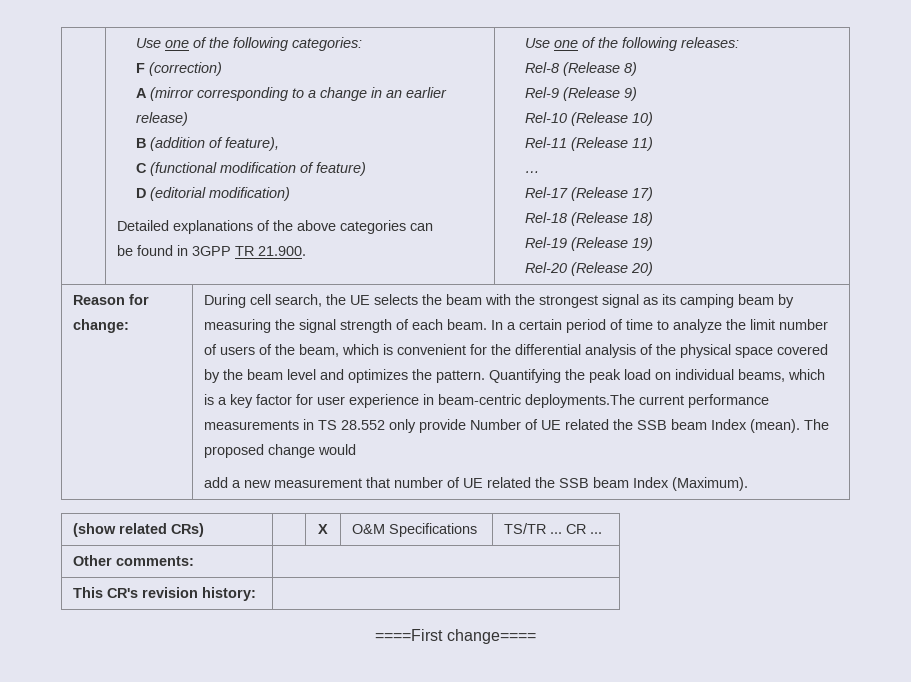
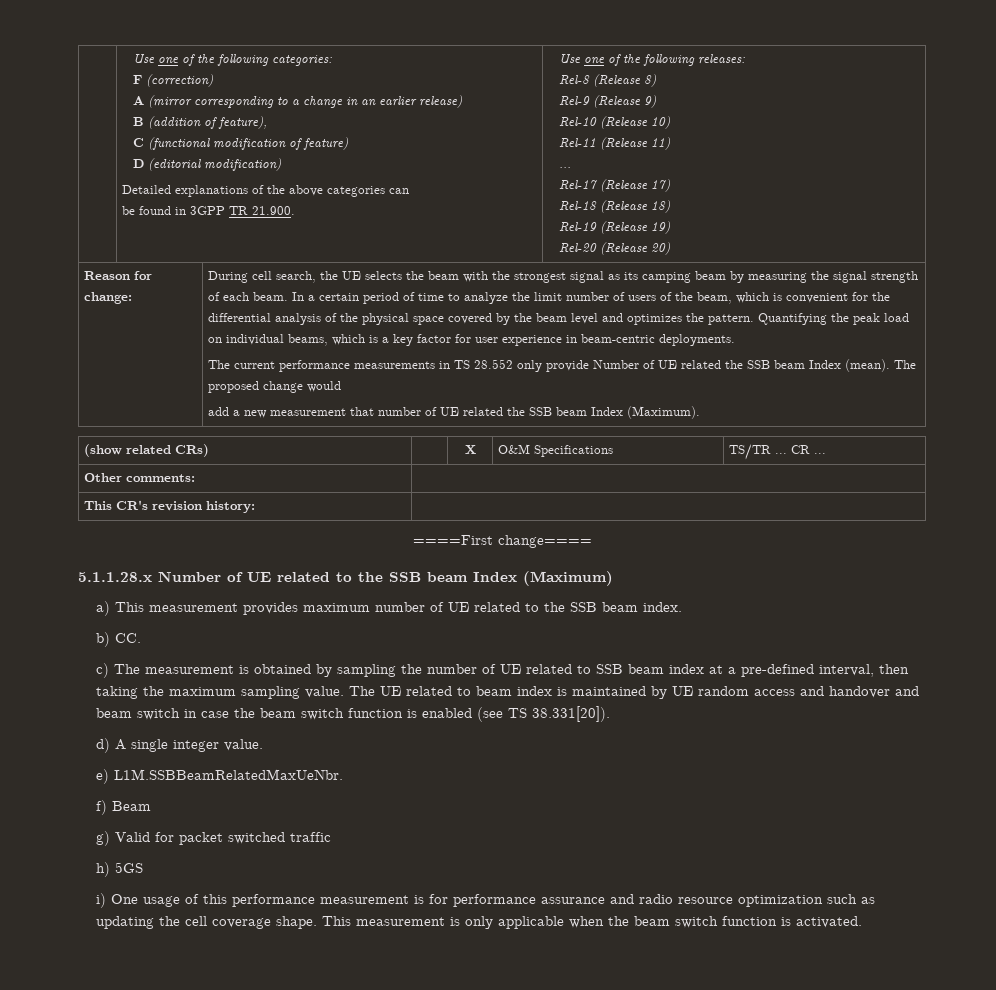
[525,394,636,408] deployments.The -> [659,334,736,346] [208,360,231,369] deployments. // The
(536, 636) none -> [78,571,613,586] [96,601,683,616] [96,632,142,647] [96,663,910,678] [96,686,920,699] [96,706,611,722] [96,738,264,753] [96,769,344,784] [96,800,152,815] [96,831,332,846] [96,862,144,877] [96,893,876,908] [96,916,863,929] // 5.1.1.28.x Number of UE related to the SSB beam Index (Maximum) // a) This measurement provides maximum number of UE related to the SSB beam index. // b) CC. // c) The measurement is obtained by sampling the number of UE related to SSB beam index at a pre-defined interval, then taking the maximum sampling value. The UE related to beam index is maintained by UE random access and handover and beam switch in case the beam switch function is enabled (see TS 38.331[20]). // d) A single integer value. // e) L1M.SSBBeamRelatedMaxUeNbr. // f) Beam // g) Valid for packet switched traffic // h) 5GS // i) One usage of this performance measurement is for performance assurance and radio resource optimization such as updating the cell coverage shape. This measurement is only applicable when the beam switch function is activated.

